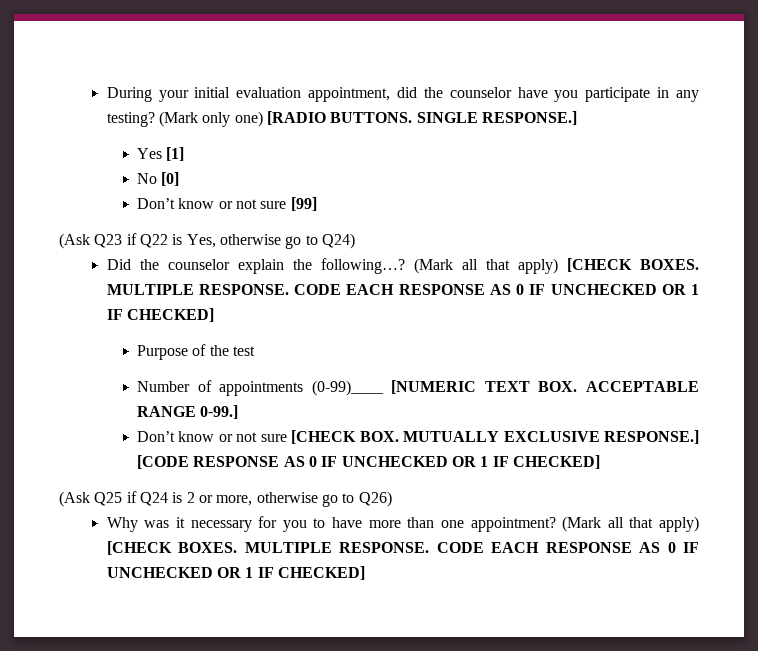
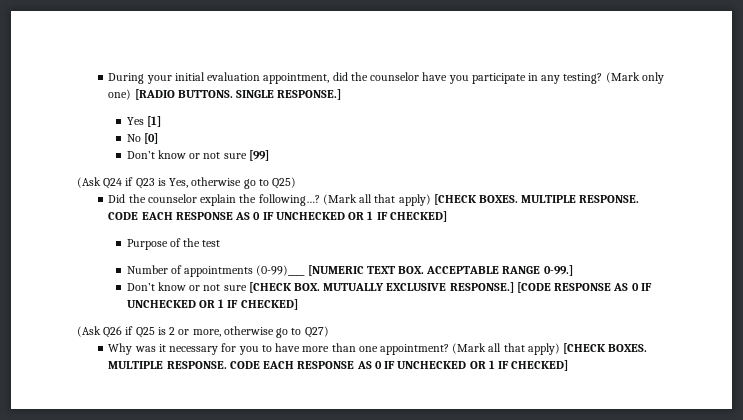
[94,233,168,248] Q23 if Q22 -> [103,177,155,189] Q24 if Q23
[321,233,355,249] Q24) -> [272,177,297,189] Q25)
[94,491,168,506] Q25 if Q24 -> [103,326,155,338] Q26 if Q25
[358,491,392,507] Q26) -> [304,326,329,338] Q27)

